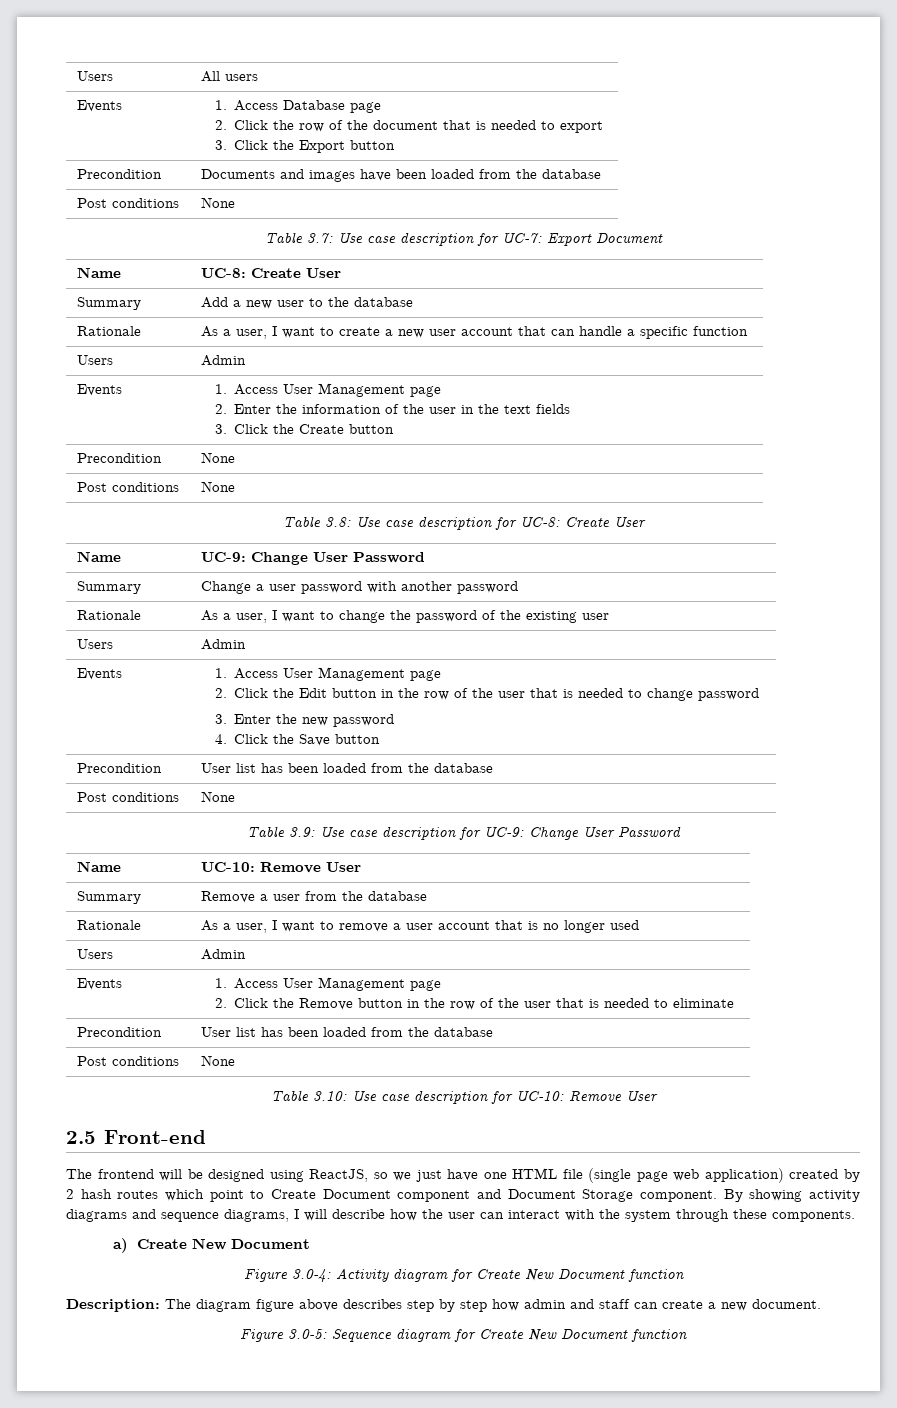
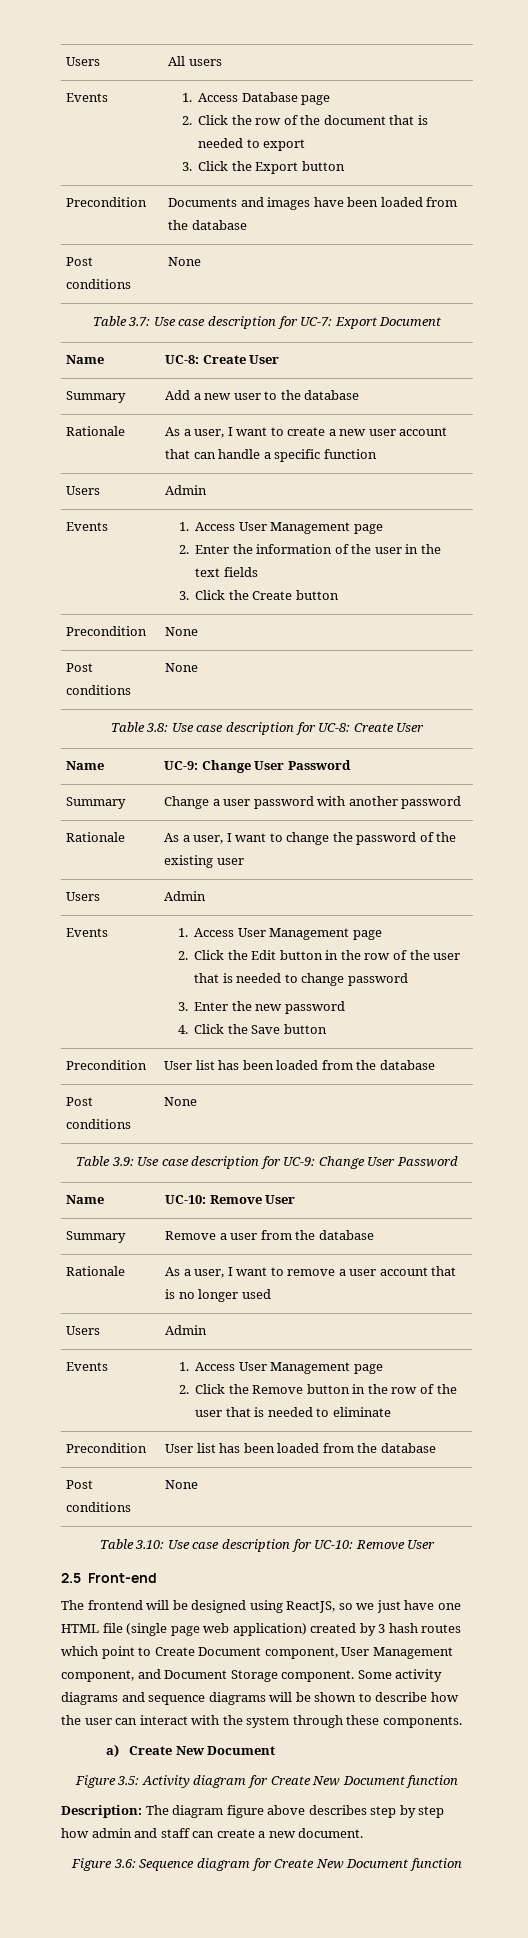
[66,1189,74,1199] 2 -> [378,1624,386,1633] 3
[397,1190,471,1202] component -> [264,1647,453,1659] [61,1670,134,1682] component, User Management component,
[723,1189,803,1202] By showing -> [357,1670,392,1679] Some
[224,1209,327,1222] diagrams, I will -> [208,1692,372,1705] diagrams will be shown to
[291,1269,331,1282] 3.0-4: -> [117,1776,140,1785] 3.5:
[288,1329,327,1339] 3.0-5: -> [113,1859,136,1868] 3.6:

